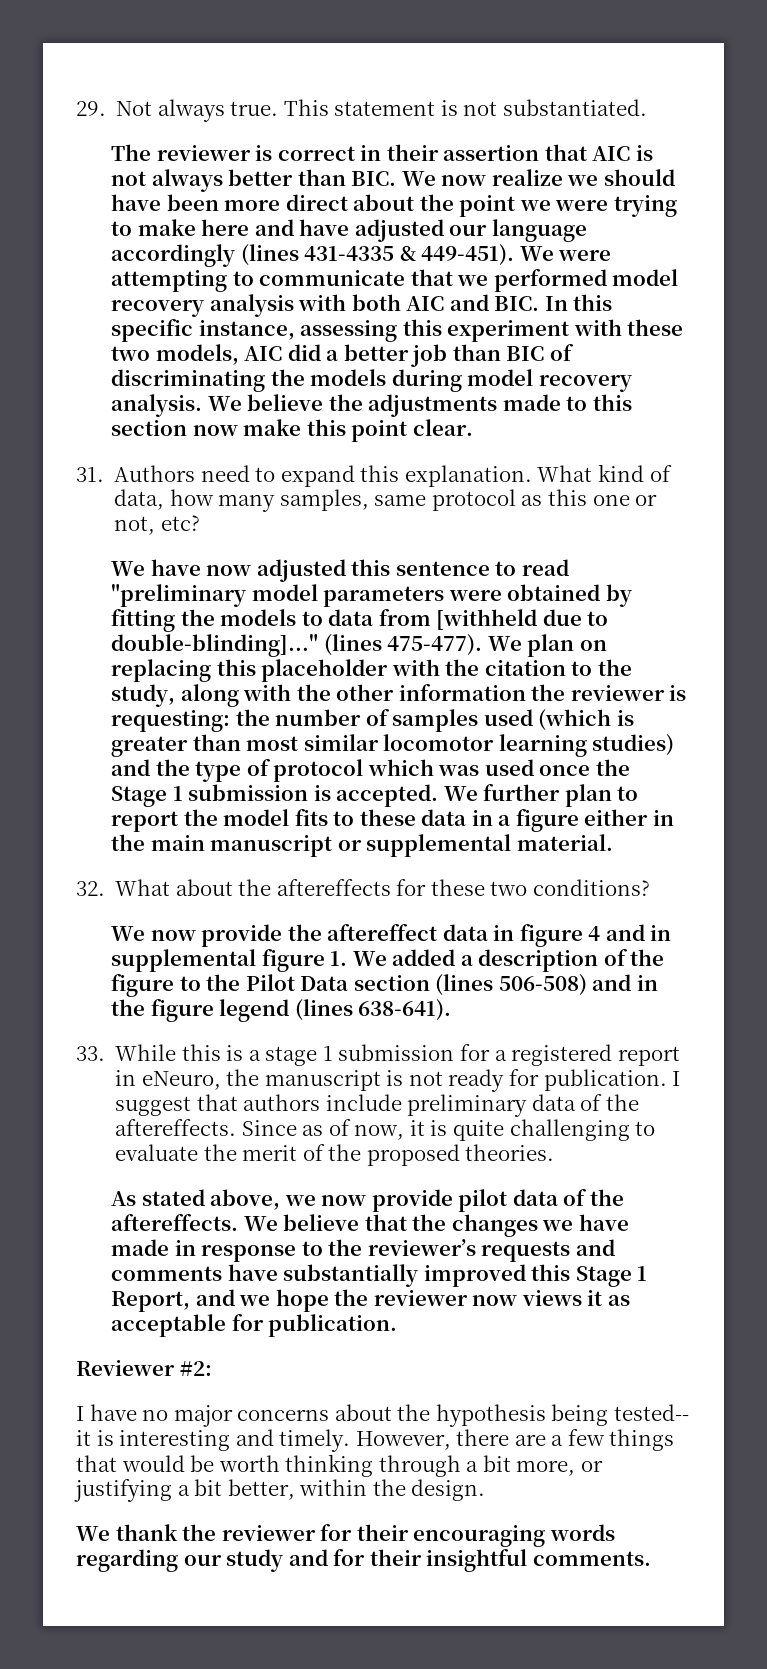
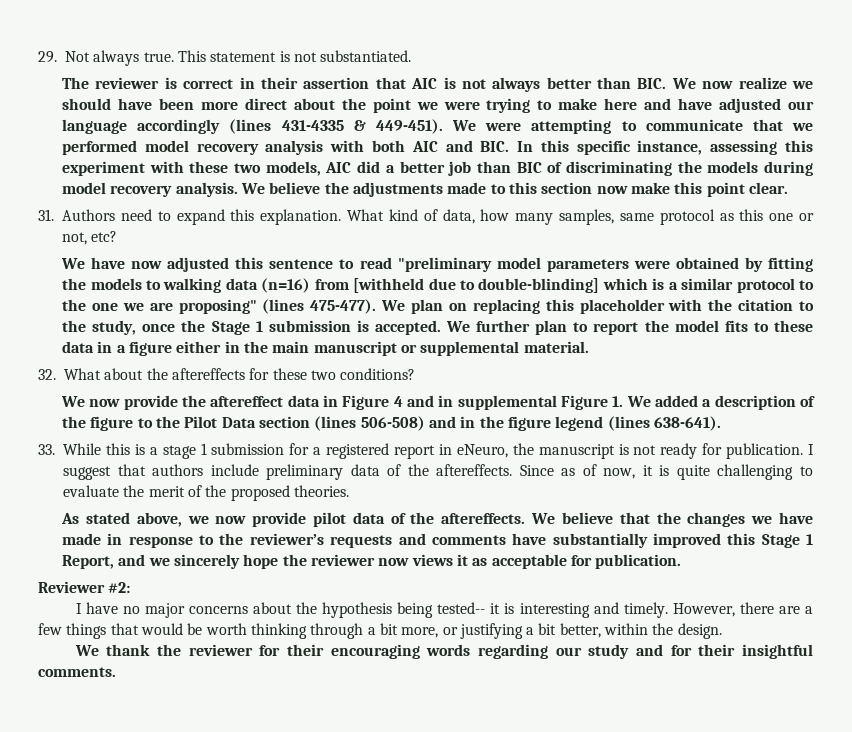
[328,609,374,626] data -> [163,278,311,293] walking data (n=16)
[111,634,319,657] double-blinding]..." -> [478,278,815,293] [62,299,257,314] double-blinding] which is a similar protocol to the one we are proposing"
[180,684,687,707] [111,709,634,732] [111,734,675,757] [111,759,534,782] along with the other information the reviewer is requesting: the number of samples used (which is greater than most similar locomotor learning studies) and the type of protocol which was used -> (137, 327) none
[519,924,583,947] figure -> [342,395,390,410] Figure
[261,949,325,972] figure -> [561,395,609,410] Figure
(271, 1300) none -> [174,554,241,569] sincerely

